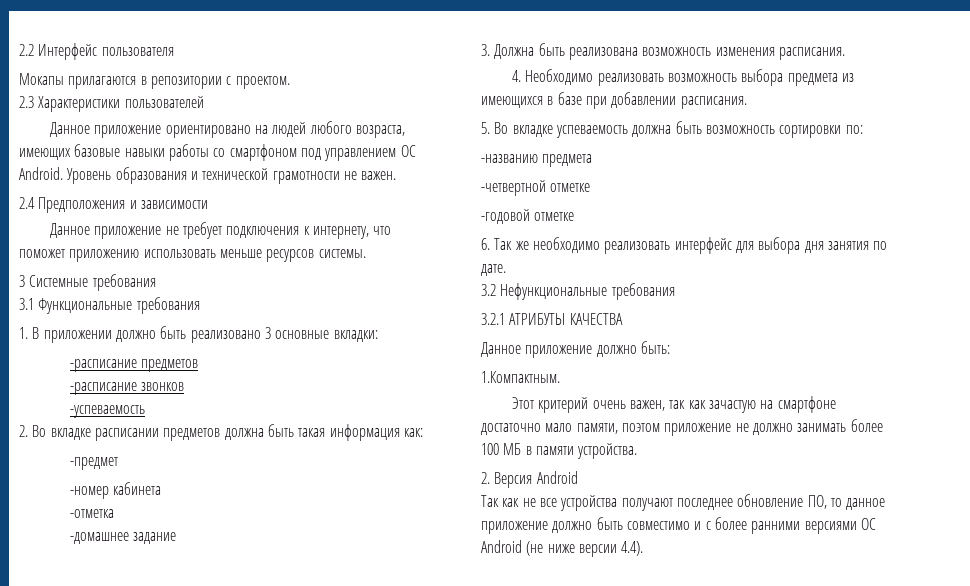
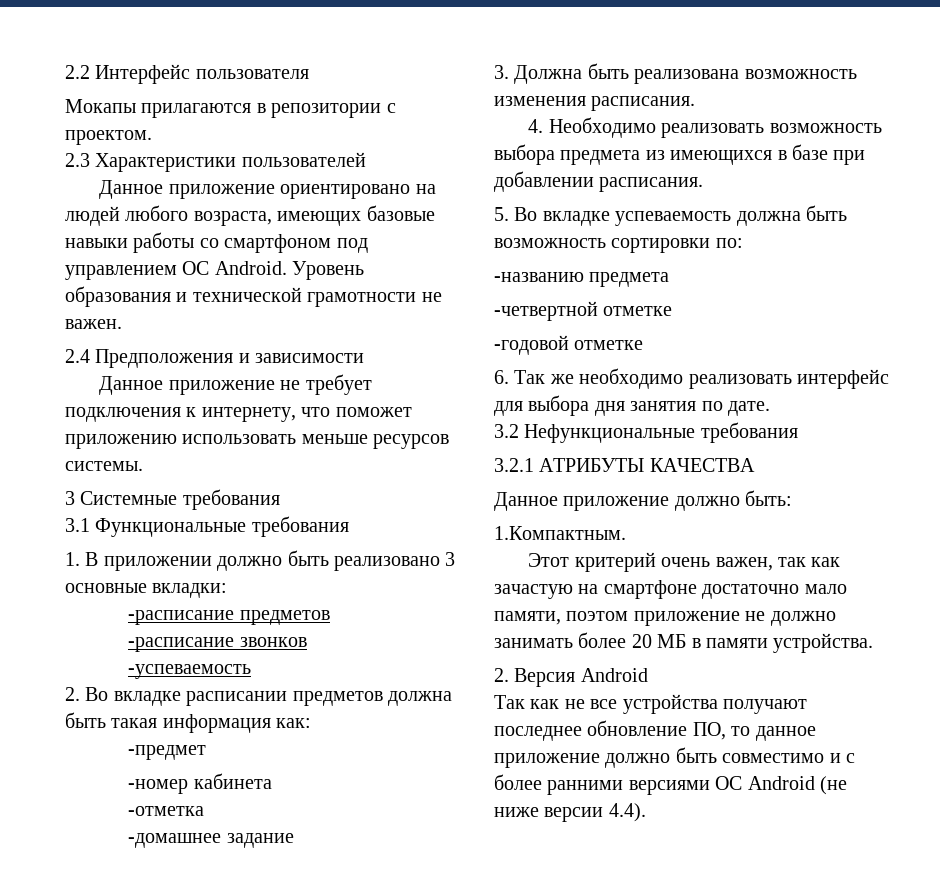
[481,443,499,455] 100 -> [631,634,652,648] 20

